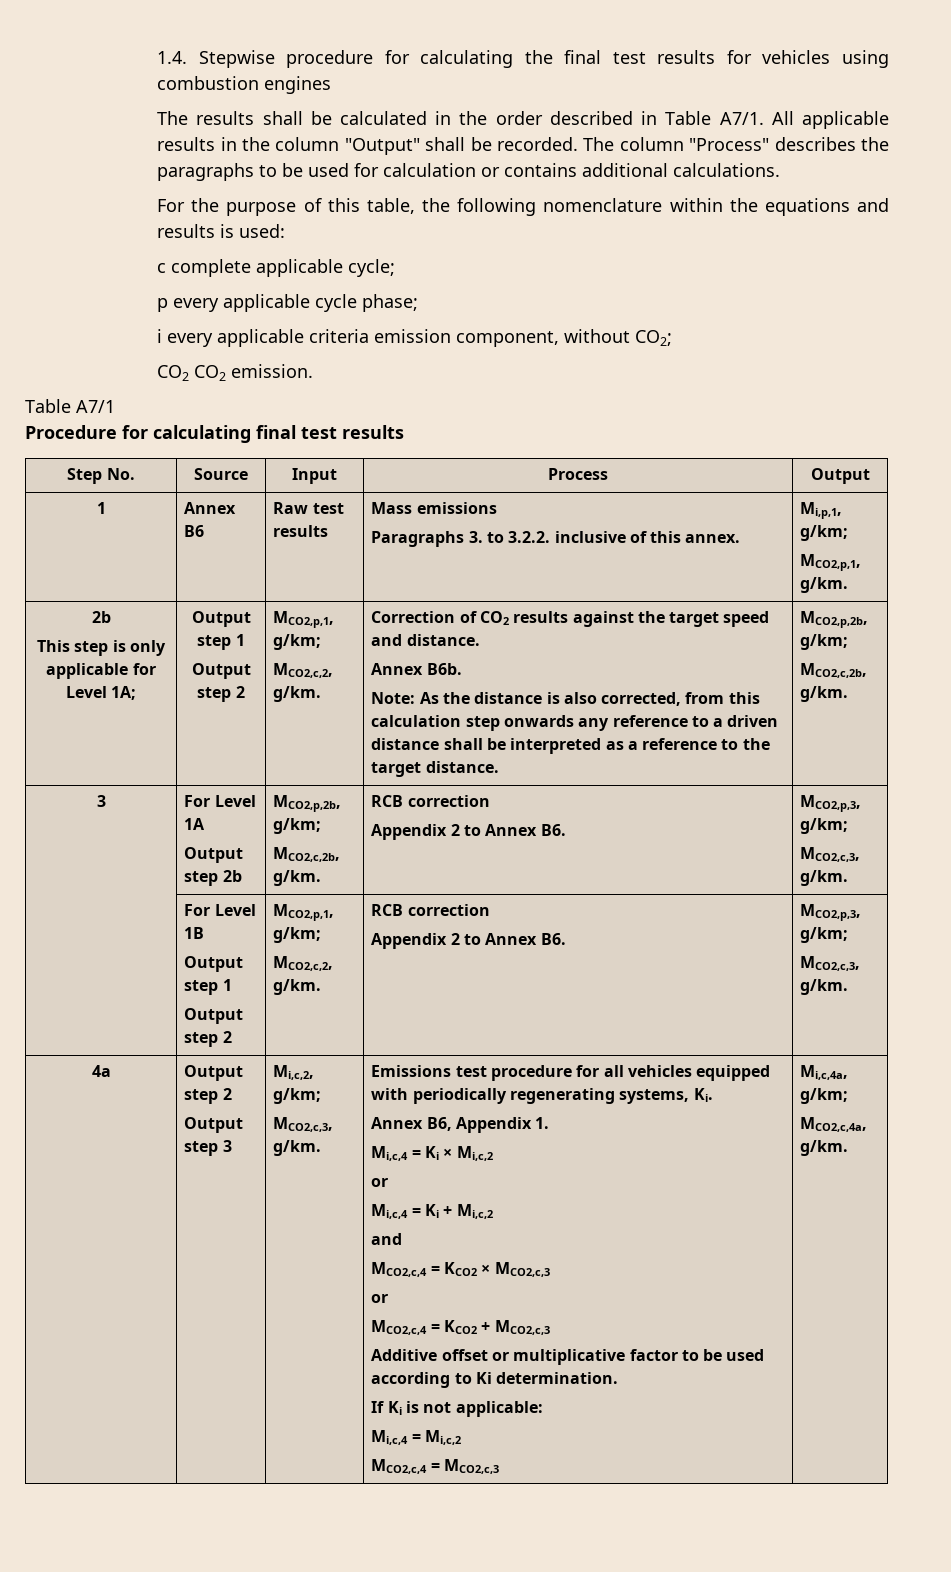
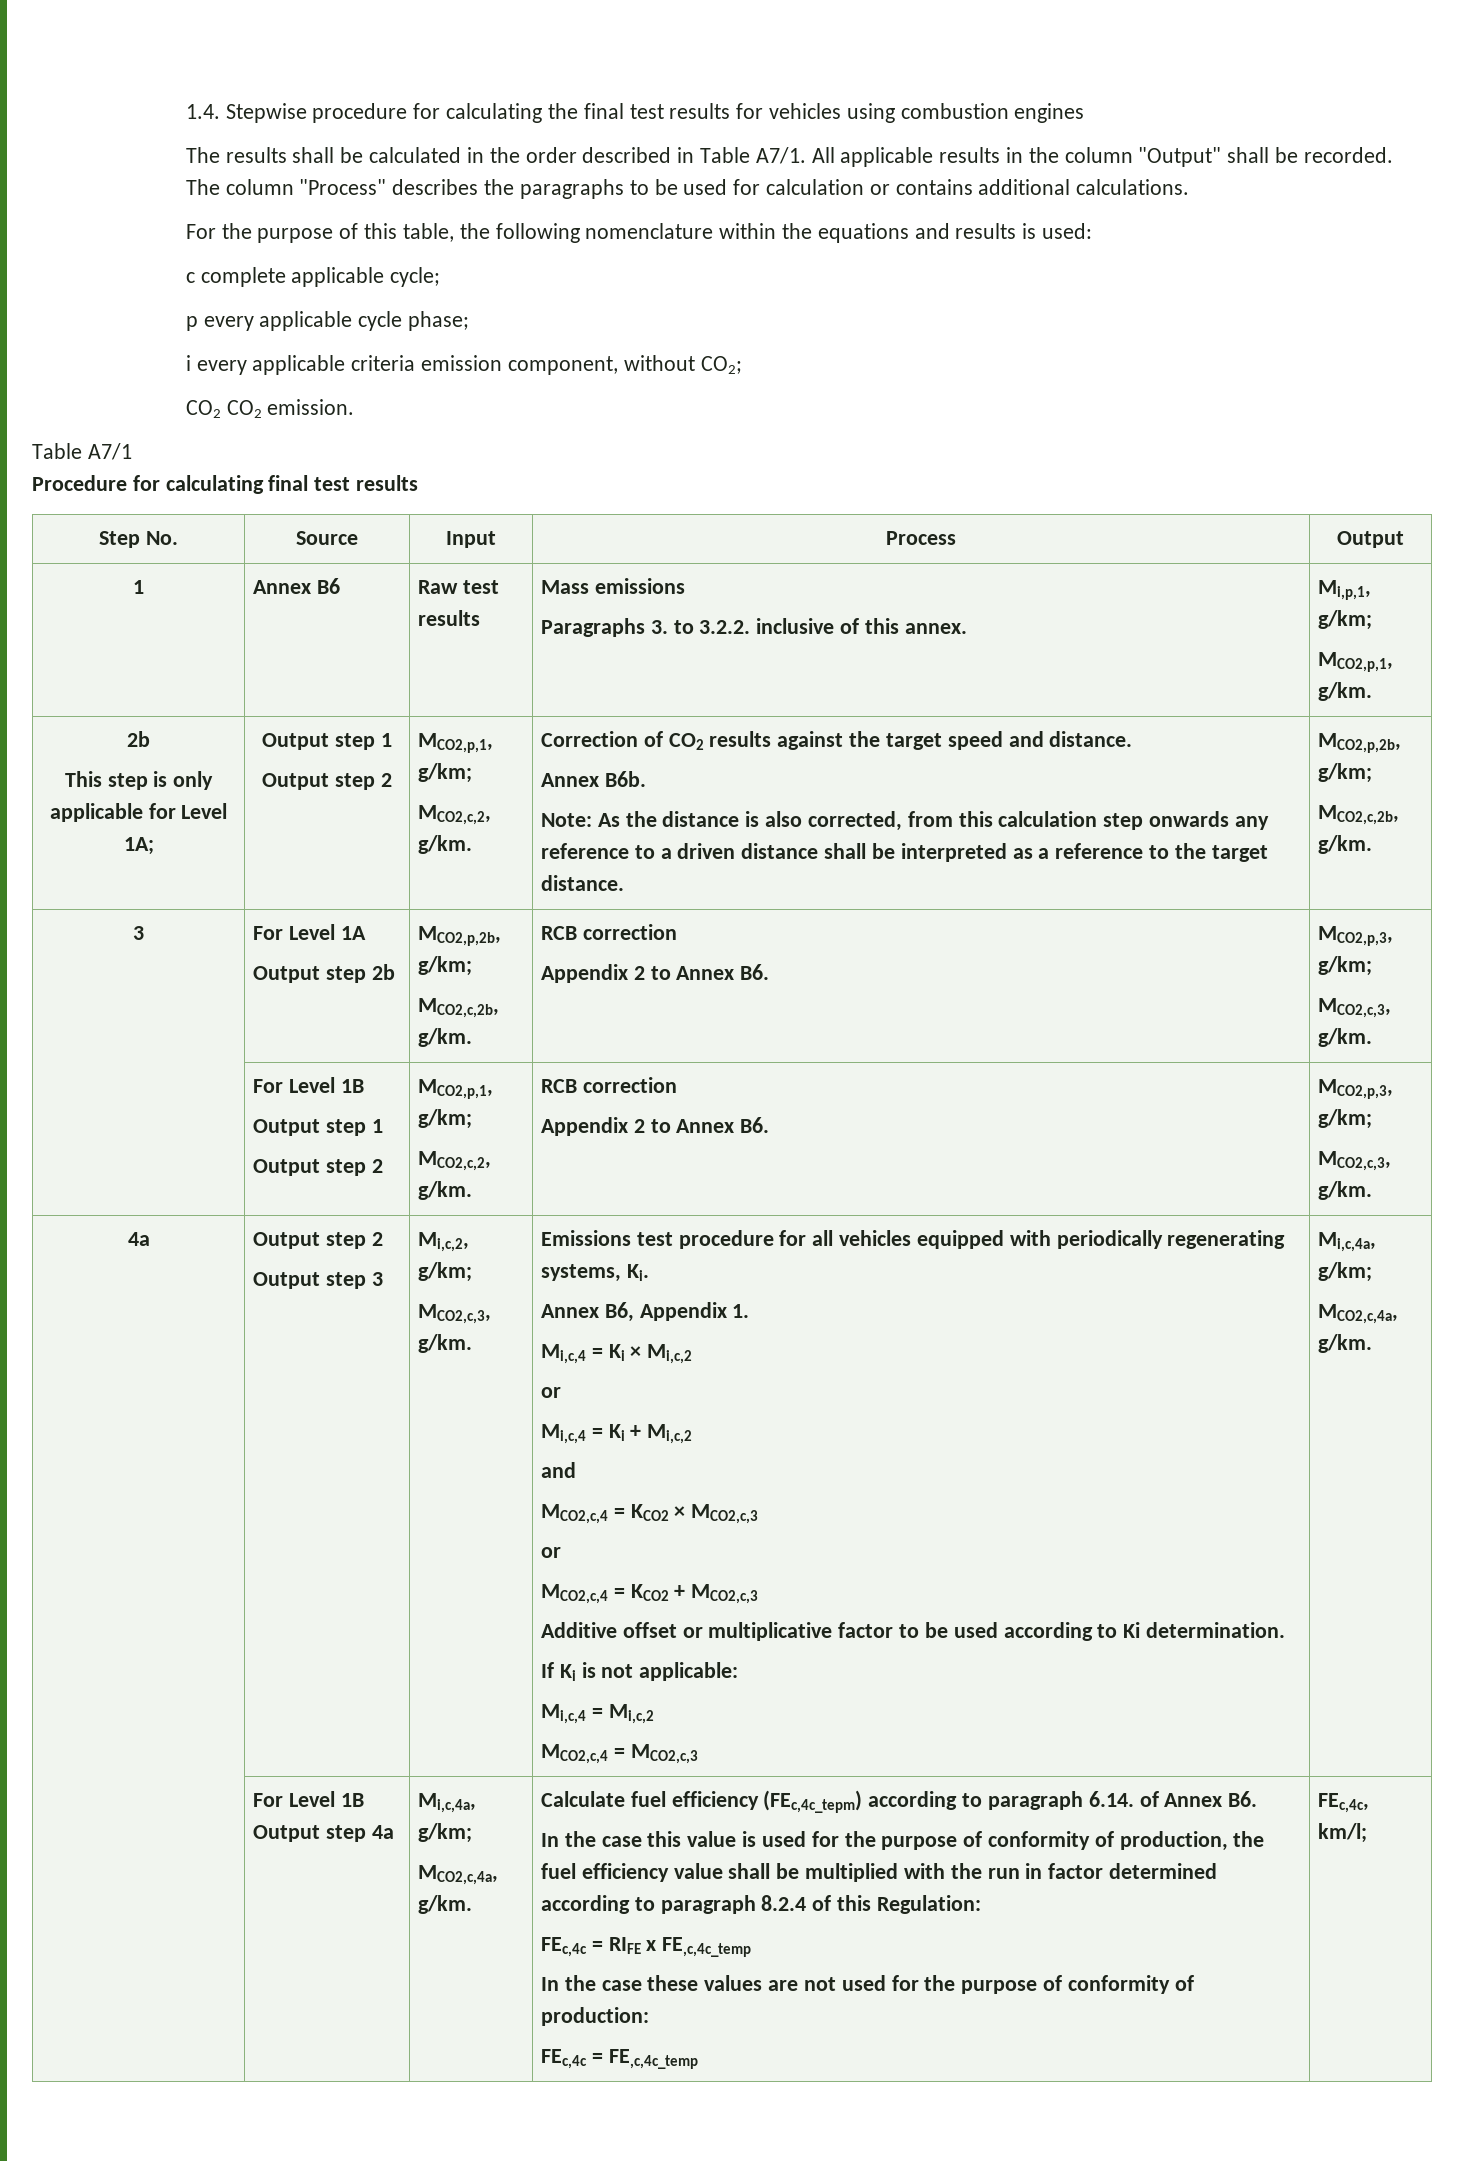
(849, 1148) none -> [253,1791,364,1807] [253,1825,394,1842] [418,1793,477,1813] [418,1823,473,1843] [418,1865,499,1885] [418,1895,473,1914] [541,1790,1258,1813] [541,1831,1265,1851] [541,1863,1217,1882] [541,1895,981,1914] [541,1937,752,1957] [541,1975,1194,1994] [541,2007,650,2026] [541,2049,698,2069] [1318,1793,1370,1813] [1318,1823,1368,1843] // | For Level 1B Output step 4a | Mi,c,4a, g/km; // MCO2,c,4a, g/km. | Calculate fuel efficiency (FEc,4c_tepm) according to paragraph 6.14. of Annex B6. // In the case this value is used for the purpose of conformity of production, the fuel efficiency value shall be multiplied with the run in factor determined according to paragraph 8.2.4 of this Regulation: // FEc,4c = RIFE x FE,c,4c_temp // In the case these values are not used for the purpose of conformity of production: // FEc,4c = FE,c,4c_temp | FEc,4c, km/l;

